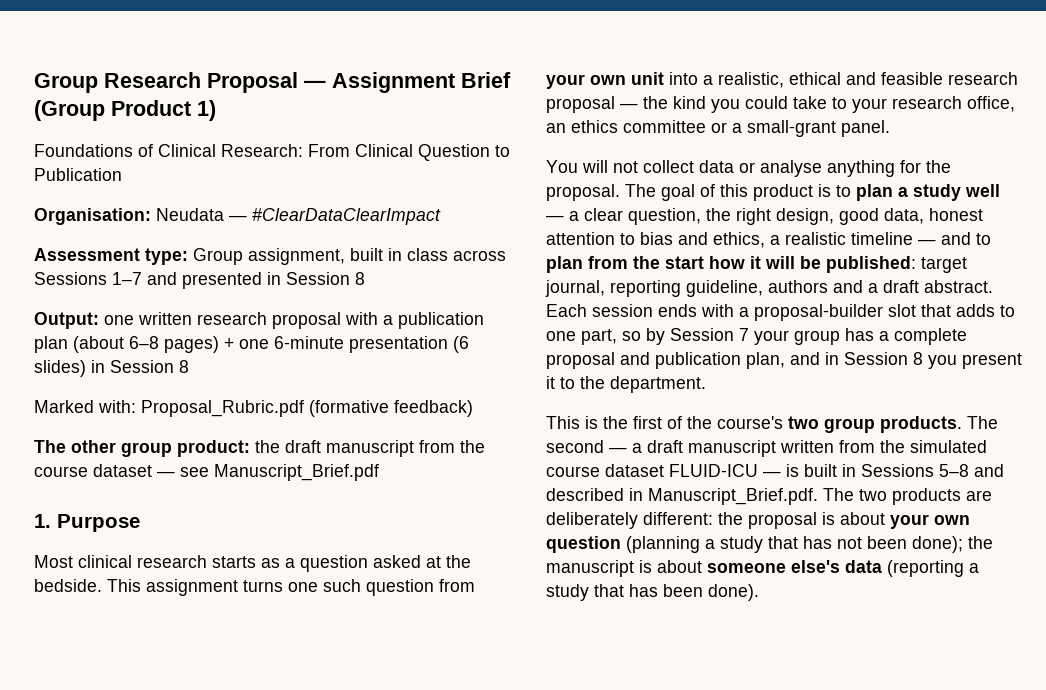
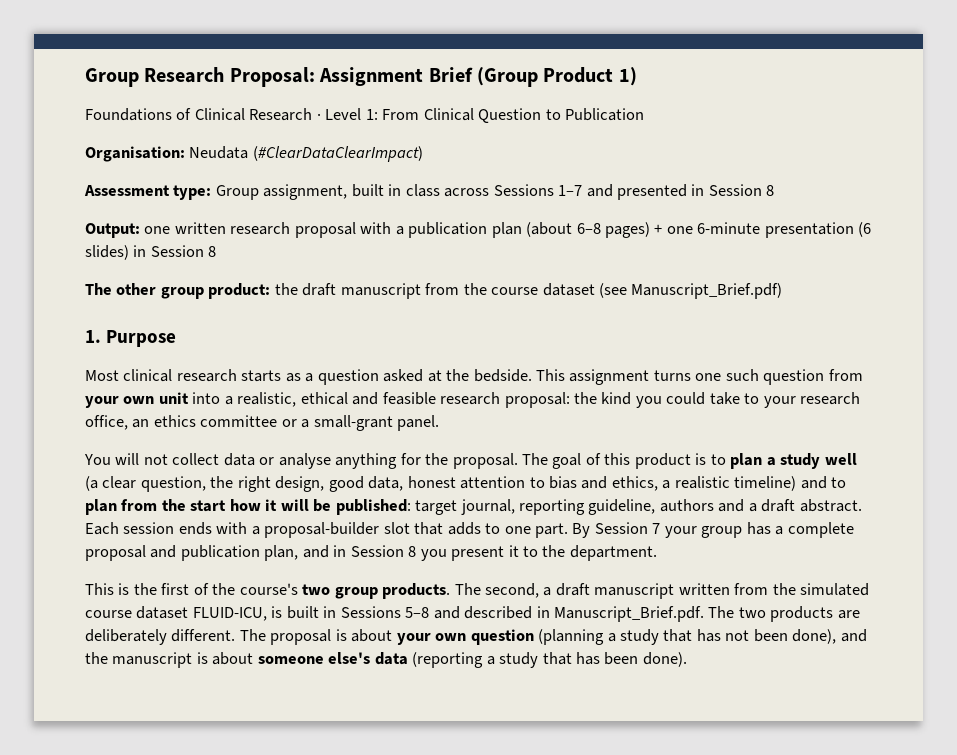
[207,72,326,93] Proposal — -> [229,67,315,87] Proposal:
[221,144,303,157] Research: -> [249,108,378,121] Research · Level 1:
[229,208,441,225] — #ClearDataClearImpact -> [252,146,423,162] (#ClearDataClearImpact)
[34,400,473,417] // Marked with: Proposal_Rubric.pdf (formative feedback) -> (217, 251) none
[157,464,379,481] — see Manuscript_Brief.pdf -> [599,283,783,299] (see Manuscript_Brief.pdf)
[546,96,638,113] proposal — -> [504,392,570,408] proposal:
[546,211,579,221] — a -> [85,476,98,491] (a
[851,232,936,245] timeline — -> [734,476,797,491] timeline)
[581,328,665,345] part, so by -> [535,523,591,538] part. By
[546,440,627,453] second — -> [485,583,540,598] second,
[669,464,781,477] FLUID-ICU — -> [192,607,267,621] FLUID-ICU,
[643,512,743,525] different: the -> [171,629,266,642] different. The
[912,536,963,553] done); -> [792,629,867,644] done), and

